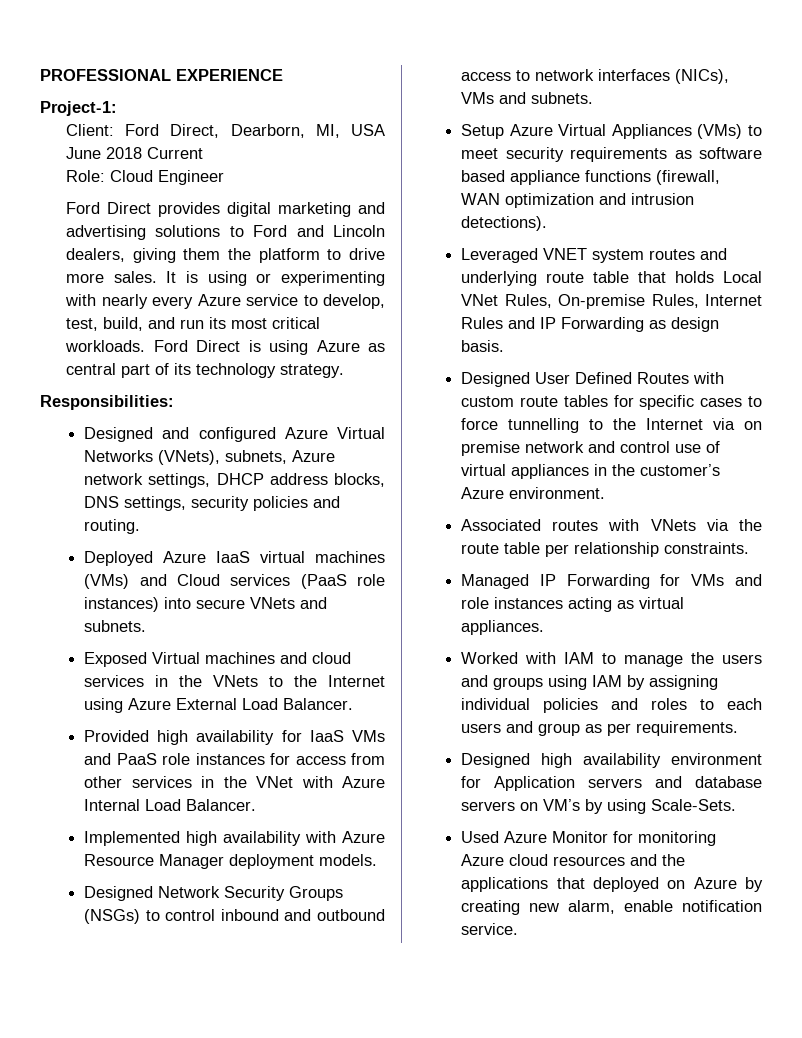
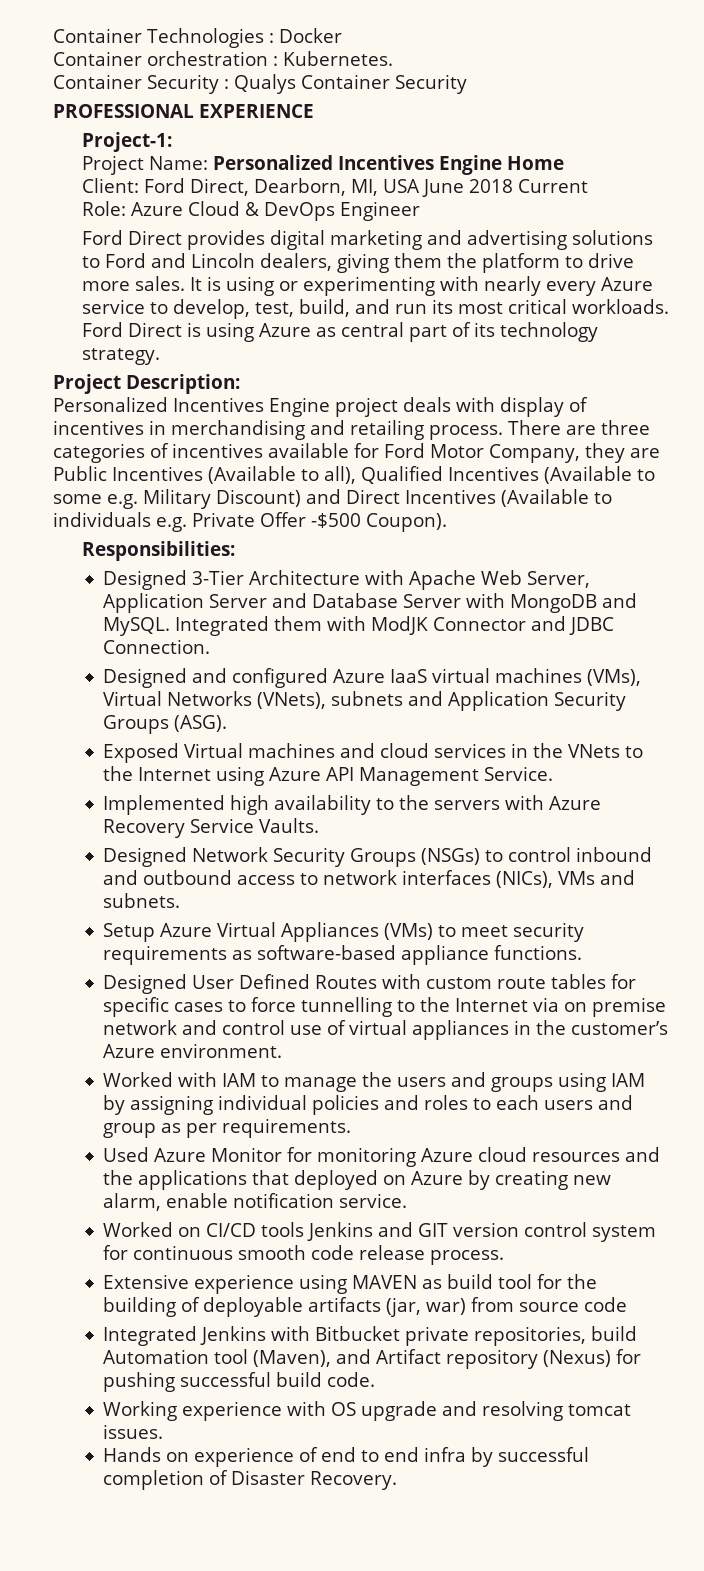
[40,69,283,81] [40,101,117,116] PROFESSIONAL EXPERIENCE // Project-1: -> [53,28,342,48] [53,51,393,66] [53,74,467,94] [53,104,314,118] [82,132,173,152] [82,155,565,175] Container Technologies : Docker // Container orchestration : Kubernetes. // Container Security : Qualys Container Security // PROFESSIONAL EXPERIENCE // Project-1: // Project Name: Personalized Incentives Engine Home
[110,170,154,182] Cloud -> [131,201,336,221] Azure Cloud & DevOps
[40,395,174,410] [84,427,385,442] [84,450,336,465] [84,473,385,488] [84,496,341,511] [84,519,141,534] [84,551,385,566] [84,574,385,589] [84,597,328,612] [84,620,147,632] Responsibilities: // Designed and configured Azure Virtual Networks (VNets), subnets, Azure network settings, DHCP address blocks, DNS settings, security policies and routing. // Deployed Azure IaaS virtual machines (VMs) and Cloud services (PaaS role instances) into secure VNets and subnets. -> [53,374,240,394] [53,397,588,417] [53,420,650,440] [53,443,660,463] [53,466,655,484] [53,489,612,509] [53,512,447,532] [82,541,236,561] [102,570,590,590] [102,593,637,613] [102,616,614,636] [102,639,210,654] [102,668,641,688] [102,691,626,711] [102,715,227,734] Project Description: // Personalized Incentives Engine project deals with display of incentives in merchandising and retailing process. There are three categories of incentives available for Ford Motor Company, they are Public Incentives (Available to all), Qualified Incentives (Available to some e.g. Military Discount) and Direct Incentives (Available to individuals e.g. Private Offer -$500 Coupon). // Responsibilities: // Designed 3-Tier Architecture with Apache Web Server, Application Server and Database Server with MongoDB and MySQL. Integrated them with ModJK Connector and JDBC Connection. // Designed and configured Azure IaaS virtual machines (VMs), Virtual Networks (VNets), subnets and Application Security Groups (ASG).
[176,698,354,710] [84,730,386,745] [84,753,386,765] [84,776,385,788] [84,799,257,811] [84,831,385,846] [84,854,378,869] External Load Balancer. // Provided high availability for IaaS VMs and PaaS role instances for access from other services in the VNet with Azure Internal Load Balancer. // Implemented high availability with Azure Resource Manager deployment models. -> [325,766,553,786] [102,795,601,815] [102,818,319,838] API Management Service. // Implemented high availability to the servers with Azure Recovery Service Vaults.
[699,147,762,159] [461,170,721,185] [461,193,695,208] [461,216,548,231] [461,248,728,263] [461,271,762,286] [461,294,762,309] [461,317,720,332] [461,340,505,352] software based appliance functions (firewall, WAN optimization and intrusion detections). // Leveraged VNET system routes and underlying route table that holds Local VNet Rules, On-premise Rules, Internet Rules and IP Forwarding as design basis. -> [256,945,582,965] software-based appliance functions.
[461,519,762,531] [461,542,750,557] [461,574,762,589] [461,597,685,612] [461,620,545,635] // Associated routes with VNets via the route table per relationship constraints. // Managed IP Forwarding for VMs and role instances acting as virtual appliances. -> (282, 1050) none
[461,753,762,768] [461,776,762,791] [461,799,737,814] // Designed high availability environment for Application servers and database servers on VM’s by using Scale-Sets. -> (351, 1128) none
(519, 929) none -> [102,1222,656,1242] [102,1245,504,1265] [102,1274,597,1294] [102,1297,627,1317] [102,1326,637,1346] [102,1349,641,1369] [102,1372,375,1392] [102,1401,631,1421] [102,1424,163,1439] [102,1447,589,1467] [102,1470,397,1490] // Worked on CI/CD tools Jenkins and GIT version control system for continuous smooth code release process. // Extensive experience using MAVEN as build tool for the building of deployable artifacts (jar, war) from source code // Integrated Jenkins with Bitbucket private repositories, build Automation tool (Maven), and Artifact repository (Nexus) for pushing successful build code. // Working experience with OS upgrade and resolving tomcat issues. // Hands on experience of end to end infra by successful completion of Disaster Recovery.

